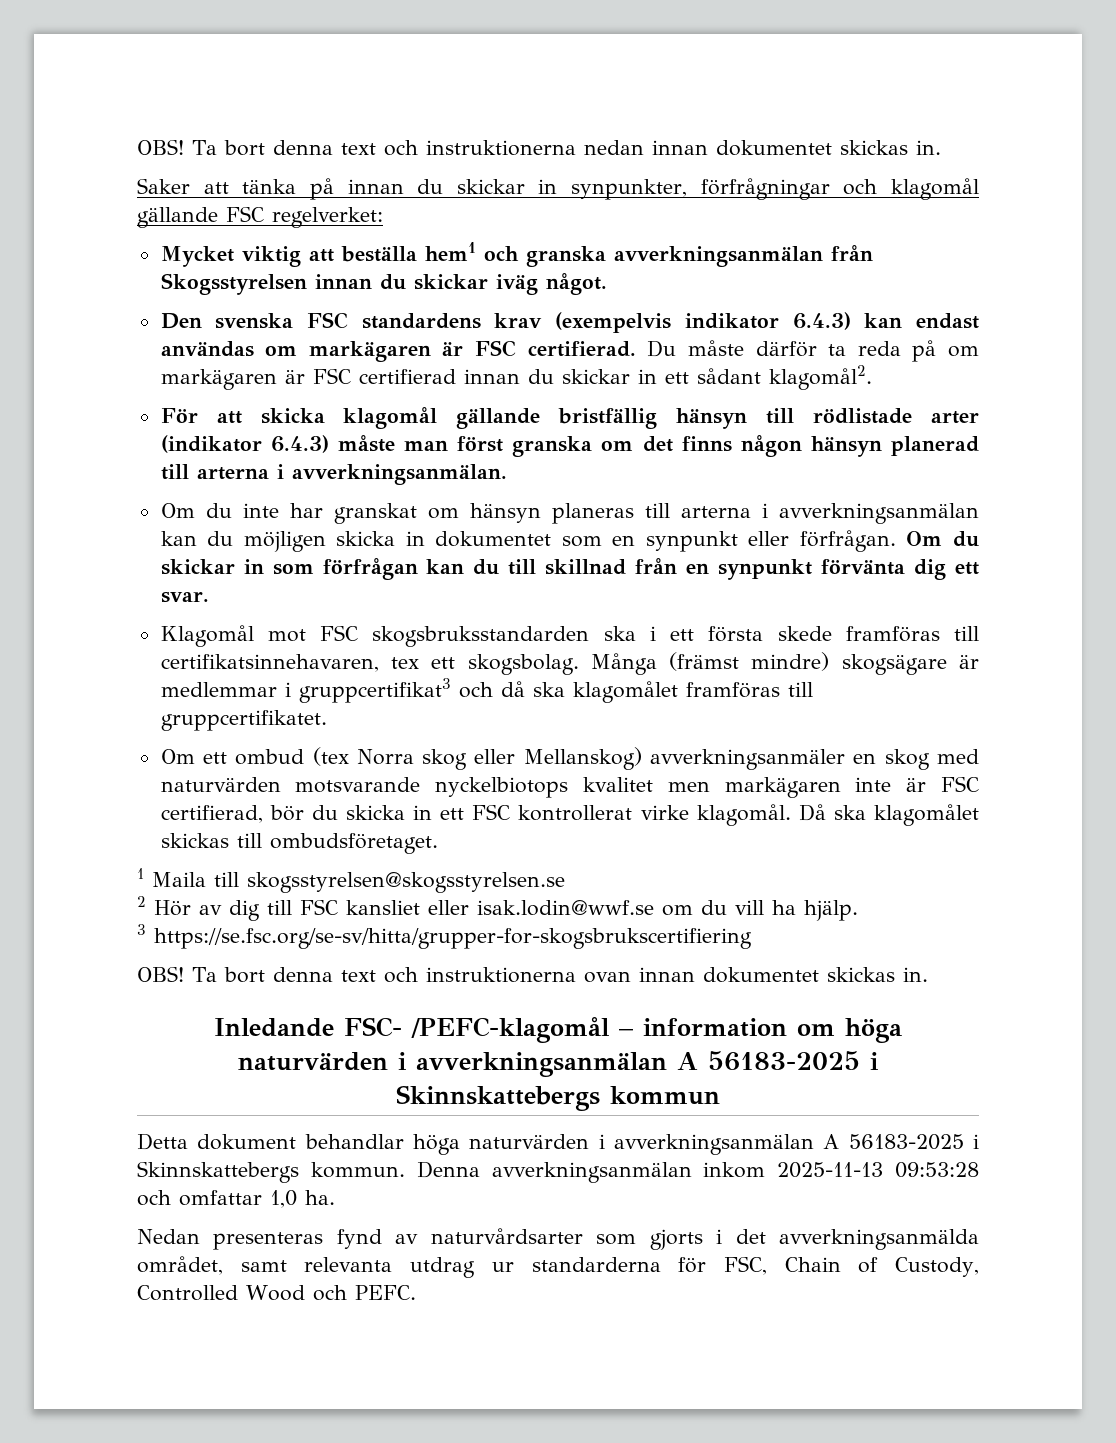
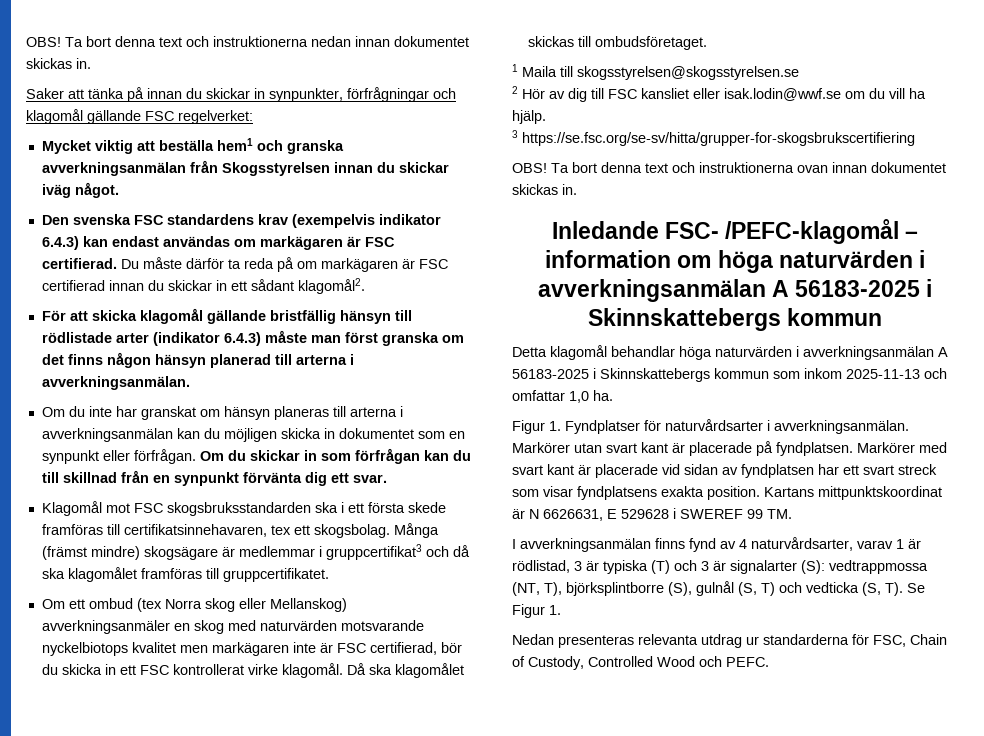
[197,1134,297,1150] dokument -> [550,345,607,360] klagomål
[310,1161,692,1183] kommun. Denna avverkningsanmälan -> [714,368,800,379] kommun som
[895,1162,980,1178] 09:53:28 -> (920, 374) none
[137,1228,980,1250] [137,1256,287,1275] Nedan presenteras fynd av naturvårdsarter som gjorts i det avverkningsanmälda området, samt -> [512,419,909,434] [512,441,947,456] [512,464,937,478] [512,486,942,500] [512,508,792,521] [512,537,921,552] [512,560,928,574] [512,581,925,596] [512,604,561,618] [512,634,634,648] Figur 1. Fyndplatser för naturvårdsarter i avverkningsanmälan. Markörer utan svart kant är placerade på fyndplatsen. Markörer med svart kant är placerade vid sidan av fyndplatsen har ett svart streck som visar fyndplatsens exakta position. Kartans mittpunktskoordinat är N 6626631, E 529628 i SWEREF 99 TM. // I avverkningsanmälan finns fynd av 4 naturvårdsarter, varav 1 är rödlistad, 3 är typiska (T) och 3 är signalarter (S): vedtrappmossa (NT, T), björksplintborre (S), gulnål (S, T) och vedticka (S, T). Se Figur 1. // Nedan presenteras

